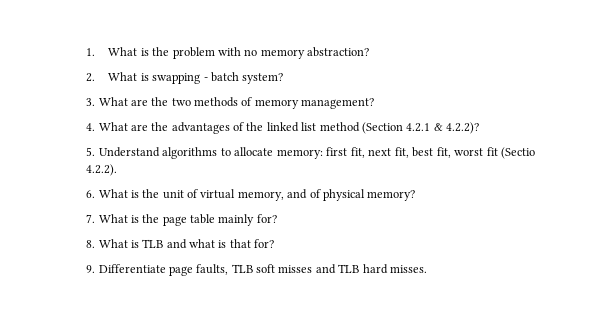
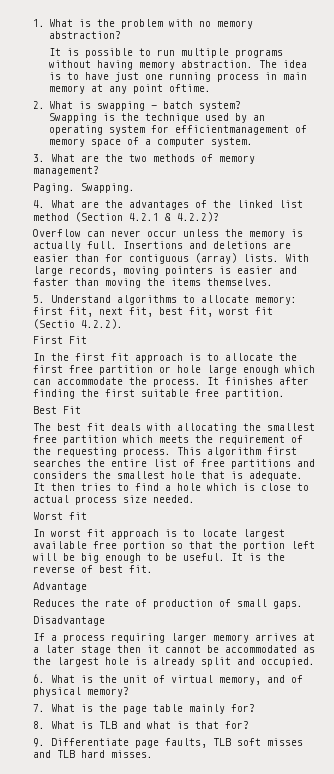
(370, 52) none -> [49,48,284,58] [49,60,308,70] [49,72,308,82] [49,84,212,94] // It is possible to run multiple programs without having memory abstraction. The idea is to have just one running process in main memory at any point oftime.
(284, 78) none -> [49,113,266,123] [49,125,308,135] [49,137,254,147] // Swapping is the technique used by an operating system for efficientmanagement of memory space of a computer system.
(375, 103) none -> [33,183,136,193] // Paging. Swapping.
(480, 128) none -> [33,229,304,239] [33,241,292,251] [33,253,310,264] [33,266,298,276] [33,278,274,288] // Overflow can never occur unless the memory is actually full. Insertions and deletions are easier than for contiguous (array) lists. With large records, moving pointers is easier and faster than moving the items themselves.
(118, 170) none -> [33,336,88,344] [33,353,298,363] [33,365,316,375] [33,377,310,387] [33,389,286,399] [33,406,82,414] [33,423,316,433] [33,435,304,445] [33,447,298,457] [33,459,316,469] [33,471,304,481] [33,483,310,491] [33,495,196,505] [33,512,88,520] [33,529,286,539] [33,541,316,551] [33,553,286,563] [33,565,154,573] [33,582,88,592] [33,599,304,609] [33,616,106,626] [33,633,316,643] [33,645,316,655] [33,657,316,667] // First Fit // In the first fit approach is to allocate the first free partition or hole large enough which can accommodate the process. It finishes after finding the first suitable free partition. // Best Fit // The best fit deals with allocating the smallest free partition which meets the requirement of the requesting process. This algorithm first searches the entire list of free partitions and considers the smallest hole that is adequate. It then tries to find a hole which is close to actual process size needed. // Worst fit // In worst fit approach is to locate largest available free portion so that the portion left will be big enough to be useful. It is the reverse of best fit. // Advantage // Reduces the rate of production of small gaps. // Disadvantage // If a process requiring larger memory arrives at a later stage then it cannot be accommodated as the largest hole is already split and occupied.

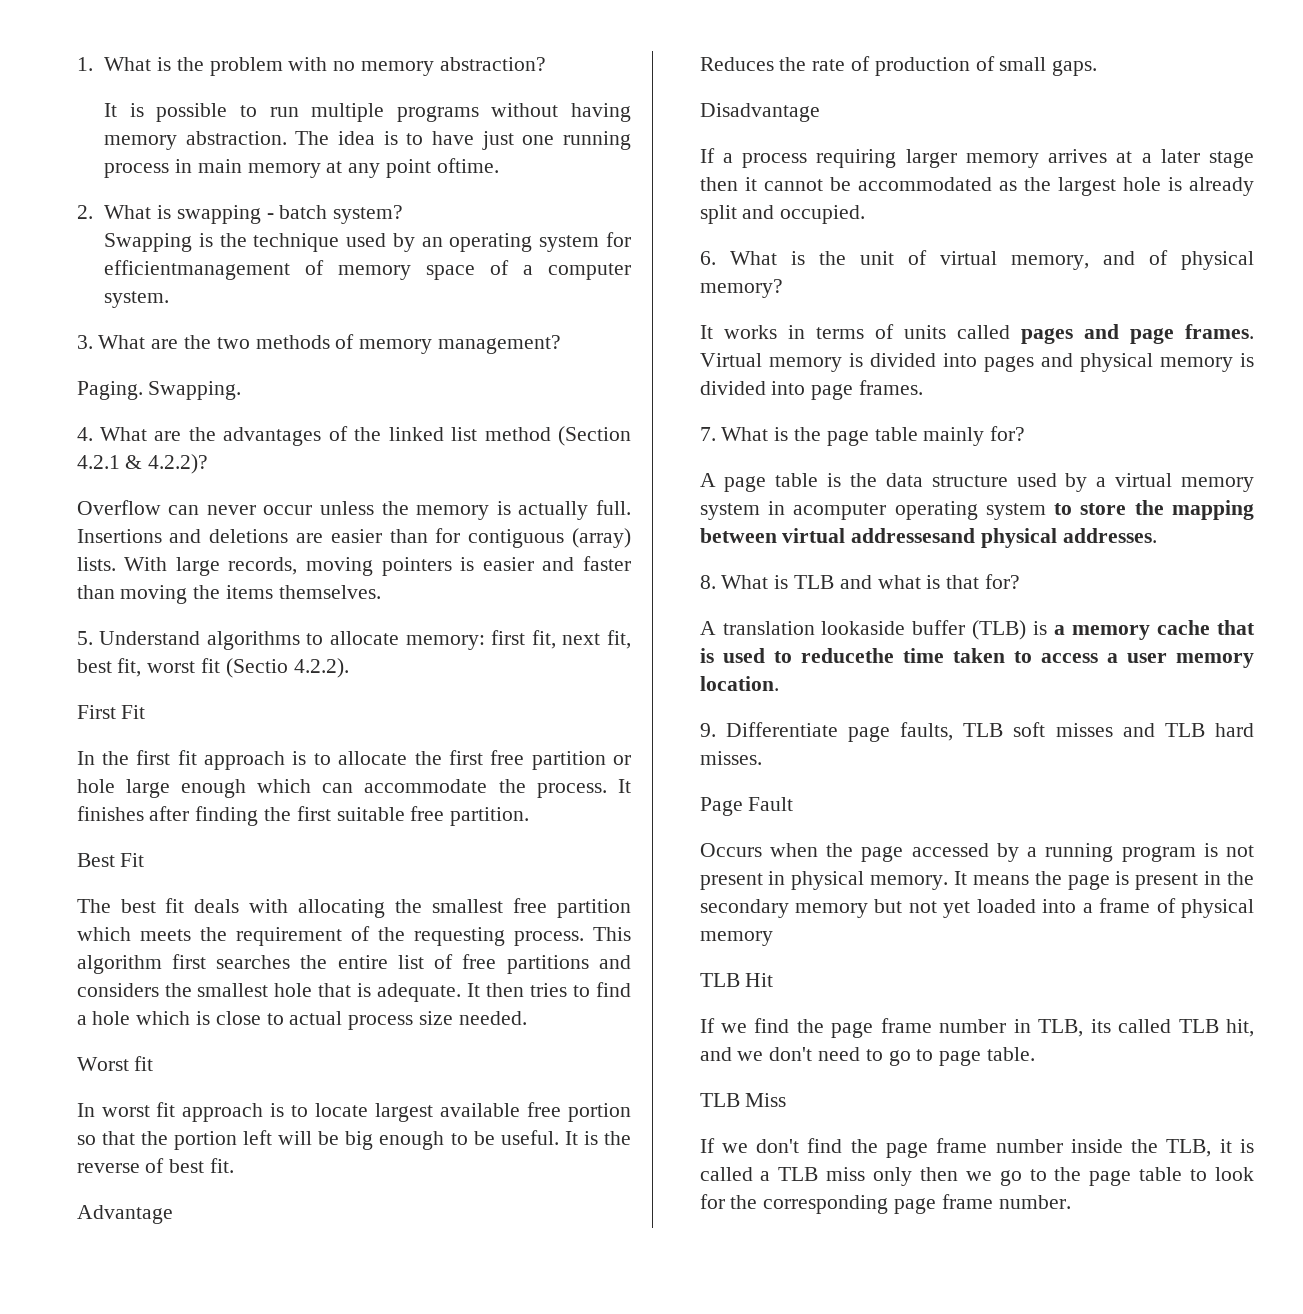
(130, 692) none -> [699,324,1254,344] [699,353,1254,372] [699,380,924,400] // It works in terms of units called pages and page frames. Virtual memory is divided into pages and physical memory is divided into page frames.
(256, 708) none -> [699,473,1254,492] [699,500,1254,520] [699,528,1157,548] // A page table is the data structure used by a virtual memory system in acomputer operating system to store the mapping between virtual addressesand physical addresses.
(250, 725) none -> [699,620,1255,640] [699,648,1254,668] [699,676,779,691] // A translation lookaside buffer (TLB) is a memory cache that is used to reducethe time taken to access a user memory location.
(154, 754) none -> [699,797,794,816] [699,843,1254,862] [699,871,1254,890] [699,898,1254,918] [699,931,773,946] [699,973,774,987] [699,1018,1254,1038] [699,1047,1036,1066] [699,1093,787,1107] [699,1138,1254,1158] [699,1167,1254,1186] [699,1194,1071,1214] // Page Fault // Occurs when the page accessed by a running program is not present in physical memory. It means the page is present in the secondary memory but not yet loaded into a frame of physical memory // TLB Hit // If we find the page frame number in TLB, its called TLB hit, and we don't need to go to page table. // TLB Miss // If we don't find the page frame number inside the TLB, it is called a TLB miss only then we go to the page table to look for the corresponding page frame number.

